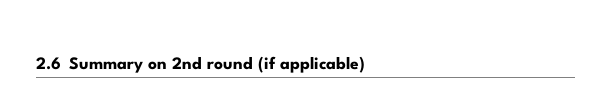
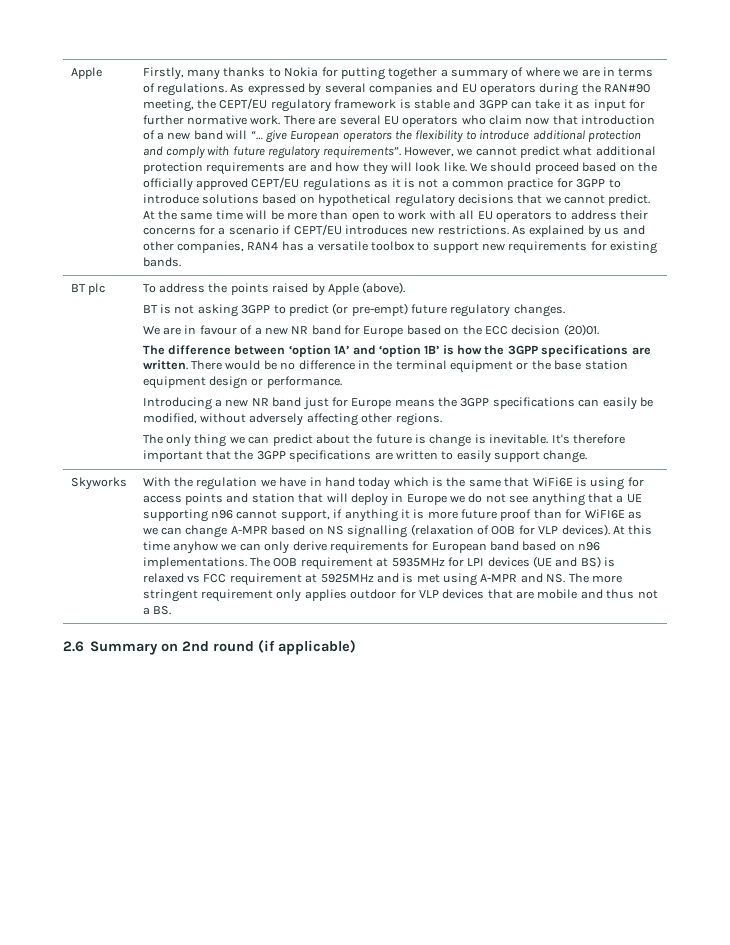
(36, 63) none -> [70,67,102,79] [142,67,654,80] [142,83,651,96] [142,98,645,112] [142,115,656,127] [142,130,641,143] [142,146,656,159] [142,162,657,175] [142,177,621,191] [142,194,651,207] [142,210,649,222] [142,224,645,238] [142,241,658,254] [142,257,181,267] [70,283,106,295] [142,282,406,296] [142,303,565,317] [142,324,599,337] [142,345,651,357] [142,360,628,373] [142,376,342,389] [142,397,653,410] [142,413,442,426] [142,434,625,447] [142,450,588,463] [70,477,127,490] [142,477,644,490] [142,493,642,506] [142,509,642,522] [142,524,653,538] [142,541,601,554] [142,556,616,570] [142,573,622,586] [142,589,658,602] [142,606,172,615] Apple | Firstly, many thanks to Nokia for putting together a summary of where we are in terms of regulations. As expressed by several companies and EU operators during the RAN#90 meeting, the CEPT/EU regulatory framework is stable and 3GPP can take it as input for further normative work. There are several EU operators who claim now that introduction of a new band will “… give European operators the flexibility to introduce additional protection and comply with future regulatory requirements”. However, we cannot predict what additional protection requirements are and how they will look like. We should proceed based on the officially approved CEPT/EU regulations as it is not a common practice for 3GPP to introduce solutions based on hypothetical regulatory decisions that we cannot predict. At the same time will be more than open to work with all EU operators to address their concerns for a scenario if CEPT/EU introduces new restrictions. As explained by us and other companies, RAN4 has a versatile toolbox to support new requirements for existing bands. // BT plc | To address the points raised by Apple (above). // BT is not asking 3GPP to predict (or pre-empt) future regulatory changes. // We are in favour of a new NR band for Europe based on the ECC decision (20)01. // The difference between ‘option 1A’ and ‘option 1B’ is how the 3GPP specifications are written. There would be no difference in the terminal equipment or the base station equipment design or performance. // Introducing a new NR band just for Europe means the 3GPP specifications can easily be modified, without adversely affecting other regions. // The only thing we can predict about the future is change is inevitable. It's therefore important that the 3GPP specifications are written to easily support change. // Skyworks | With the regulation we have in hand today which is the same that WiFi6E is using for access points and station that will deploy in Europe we do not see anything that a UE supporting n96 cannot support, if anything it is more future proof than for WiFI6E as we can change A-MPR based on NS signalling (relaxation of OOB for VLP devices). At this time anyhow we can only derive requirements for European band based on n96 implementations. The OOB requirement at 5935MHz for LPI devices (UE and BS) is relaxed vs FCC requirement at 5925MHz and is met using A-MPR and NS. The more stringent requirement only applies outdoor for VLP devices that are mobile and thus not a BS. //

